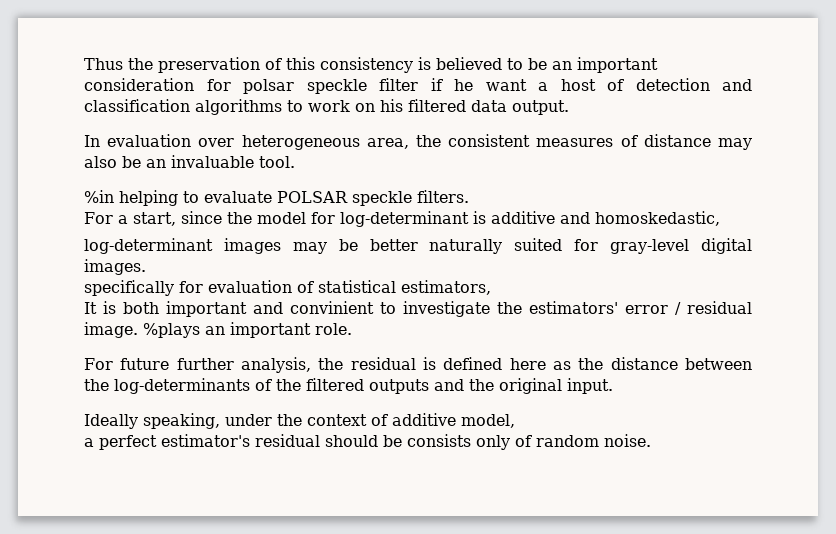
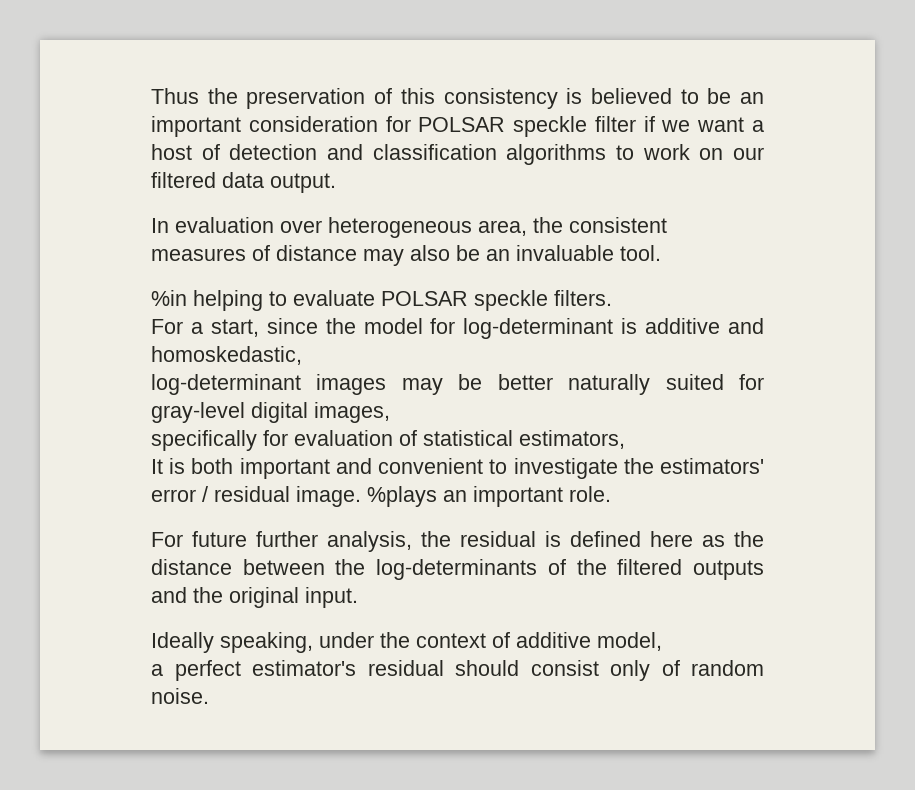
[243,79,294,94] polsar -> [418,117,506,132] POLSAR
[454,79,473,91] he -> [661,120,691,132] we
[380,99,403,112] his -> [733,147,764,160] our
[84,259,146,275] images. -> [314,402,390,423] images,
[290,301,374,314] convinient -> [378,458,484,474] convenient
[383,434,471,447] be consists -> [530,660,599,676] consist

